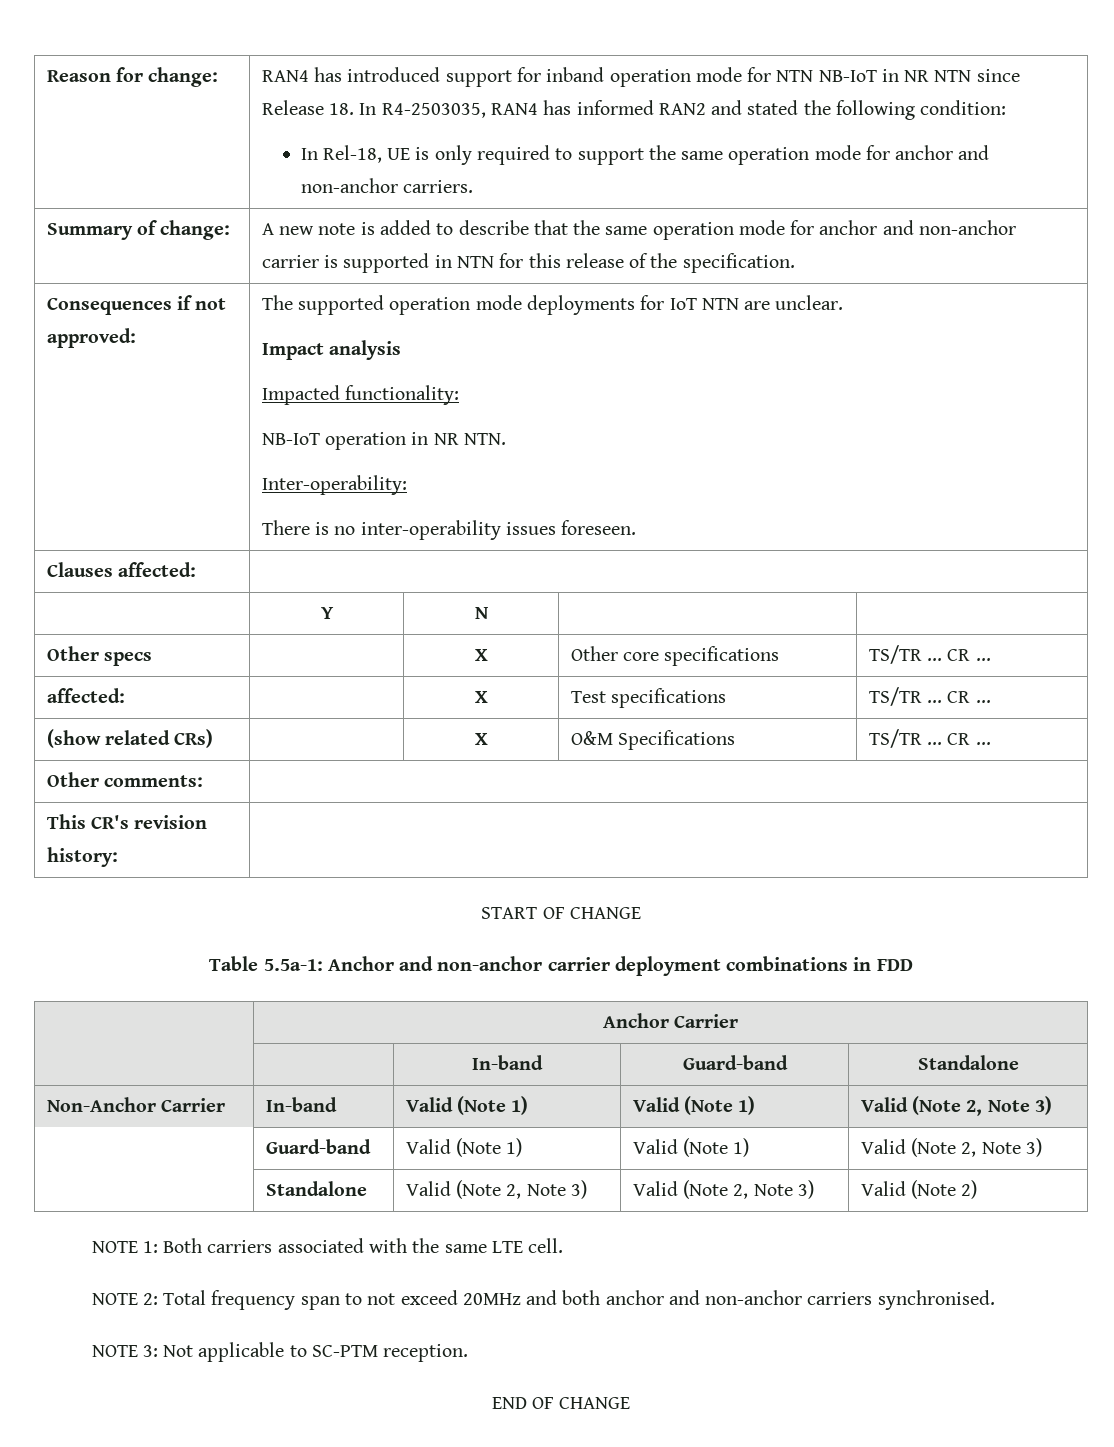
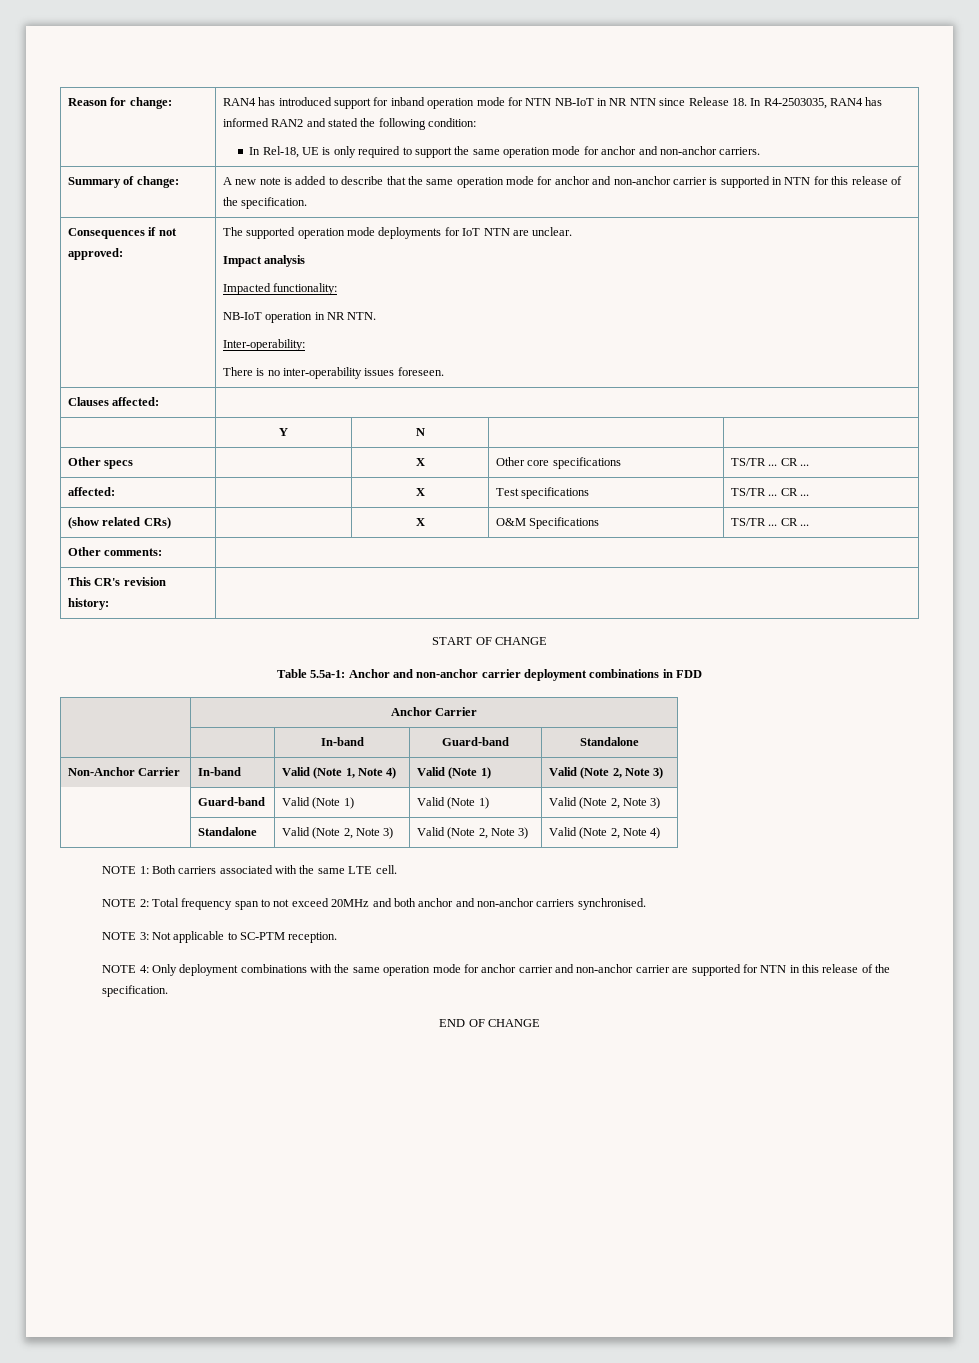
[511,1096,529,1115] 1) -> [345,767,397,779] 1, Note 4)
[961,1180,978,1199] 2) -> [610,827,661,839] 2, Note 4)
(469, 1353) none -> [102,964,891,976] [102,985,169,997] // NOTE 4: Only deployment combinations with the same operation mode for anchor carrier and non-anchor carrier are supported for NTN in this release of the specification.

